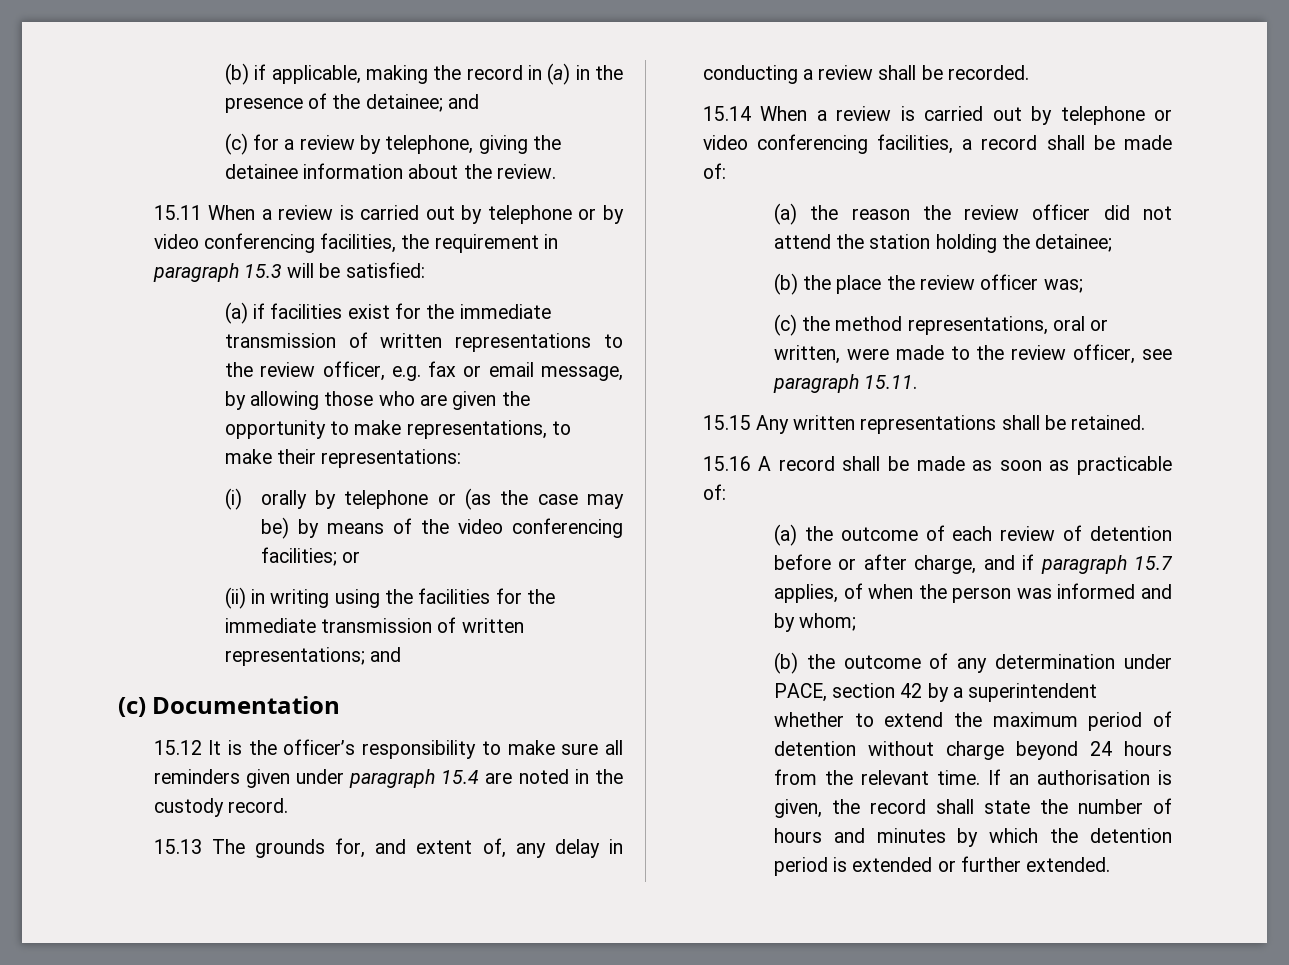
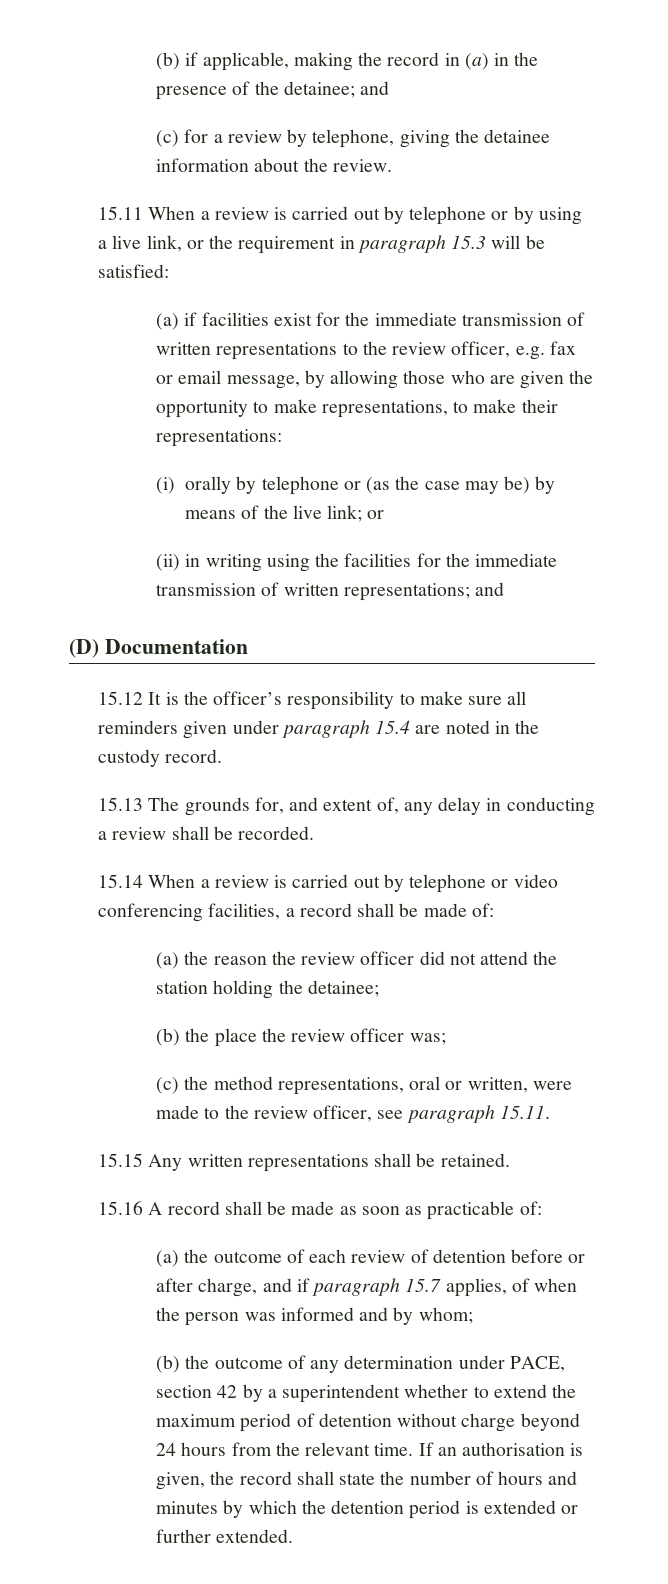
[153,233,397,253] video conferencing facilities, -> [538,207,582,225] [98,235,204,252] using a live link, or
[457,518,623,538] [260,547,337,566] video conferencing facilities; -> [292,505,363,522] live link;
[118,697,146,717] (c) -> [69,639,99,658] (D)

